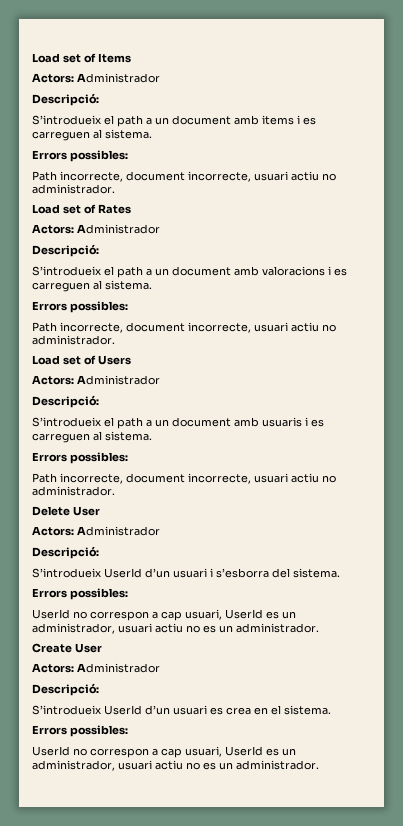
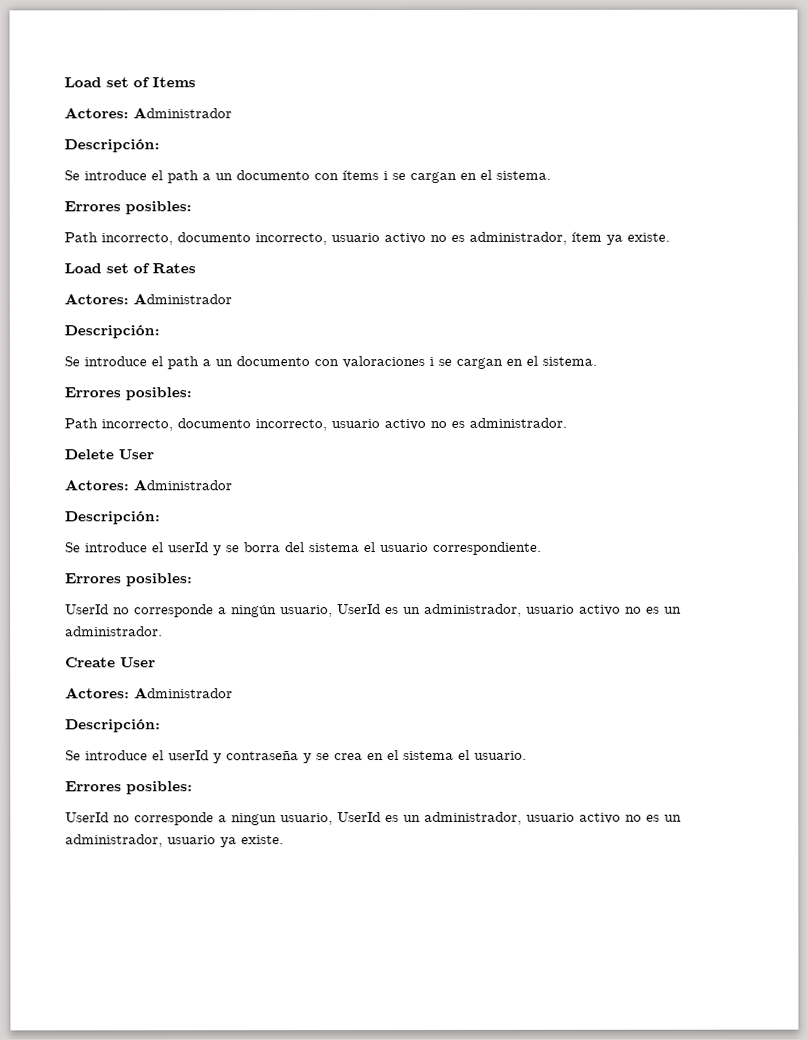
[32,73,160,83] [32,93,99,106] [32,115,316,127] [32,129,152,141] [32,150,128,162] [32,171,336,182] [32,184,115,194] Actors: Administrador // Descripció: // S’introdueix el path a un document amb items i es carreguen al sistema. // Errors possibles: // Path incorrecte, document incorrecte, usuari actiu no administrador. -> [64,107,232,119] [64,139,160,153] [64,169,551,184] [64,201,192,215] [64,231,670,246] Actores: Administrador // Descripción: // Se introduce el path a un documento con ítems i se cargan en el sistema. // Errores posibles: // Path incorrecto, documento incorrecto, usuario activo no es administrador, ítem ya existe.
[32,224,160,234] [32,244,99,257] [32,266,347,278] [32,280,152,292] [32,301,128,313] [32,322,336,333] [32,335,115,345] [32,355,131,365] [32,375,160,385] [32,395,99,408] [32,417,324,429] [32,431,152,443] [32,452,128,464] [32,473,336,484] Actors: Administrador // Descripció: // S’introdueix el path a un document amb valoracions i es carreguen al sistema. // Errors possibles: // Path incorrecte, document incorrecte, usuari actiu no administrador. // Load set of Users // Actors: Administrador // Descripció: // S’introdueix el path a un document amb usuaris i es carreguen al sistema. // Errors possibles: // Path incorrecte, document incorrecte, usuari actiu no -> [64,293,232,305] [64,325,160,339] [64,355,597,370] [64,387,192,401] [64,418,465,432] Actores: Administrador // Descripción: // Se introduce el path a un documento con valoraciones i se cargan en el sistema. // Errores posibles: // Path incorrecto, documento incorrecto, usuario activo no es
[32,526,160,536] [32,546,99,559] [32,568,340,578] [32,588,128,600] [32,609,296,621] [32,623,183,634] Actors: Administrador // Descripció: // S’introdueix UserId d’un usuari i s’esborra del sistema. // Errors possibles: // UserId no correspon a cap usuari, UserId es un administrador, usuari actiu -> [64,479,232,491] [64,511,161,525] [65,541,542,556] [65,573,193,587] [65,603,621,618] Actores: Administrador // Descripción: // Se introduce el userId y se borra del sistema el usuario correspondiente. // Errores posibles: // UserId no corresponde a ningún usuario, UserId es un administrador, usuario activo
[32,663,160,673] [32,683,99,696] [32,705,331,715] [32,725,128,737] [32,746,296,758] [32,760,319,771] Actors: Administrador // Descripció: // S’introdueix UserId d’un usuari es crea en el sistema. // Errors possibles: // UserId no correspon a cap usuari, UserId es un administrador, usuari actiu no es un administrador. -> [65,687,233,699] [65,719,161,733] [65,749,527,764] [65,781,193,795] [65,811,682,826] [65,834,284,848] Actores: Administrador // Descripción: // Se introduce el userId y contraseña y se crea en el sistema el usuario. // Errores posibles: // UserId no corresponde a ningun usuario, UserId es un administrador, usuario activo no es un administrador, usuario ya existe.

